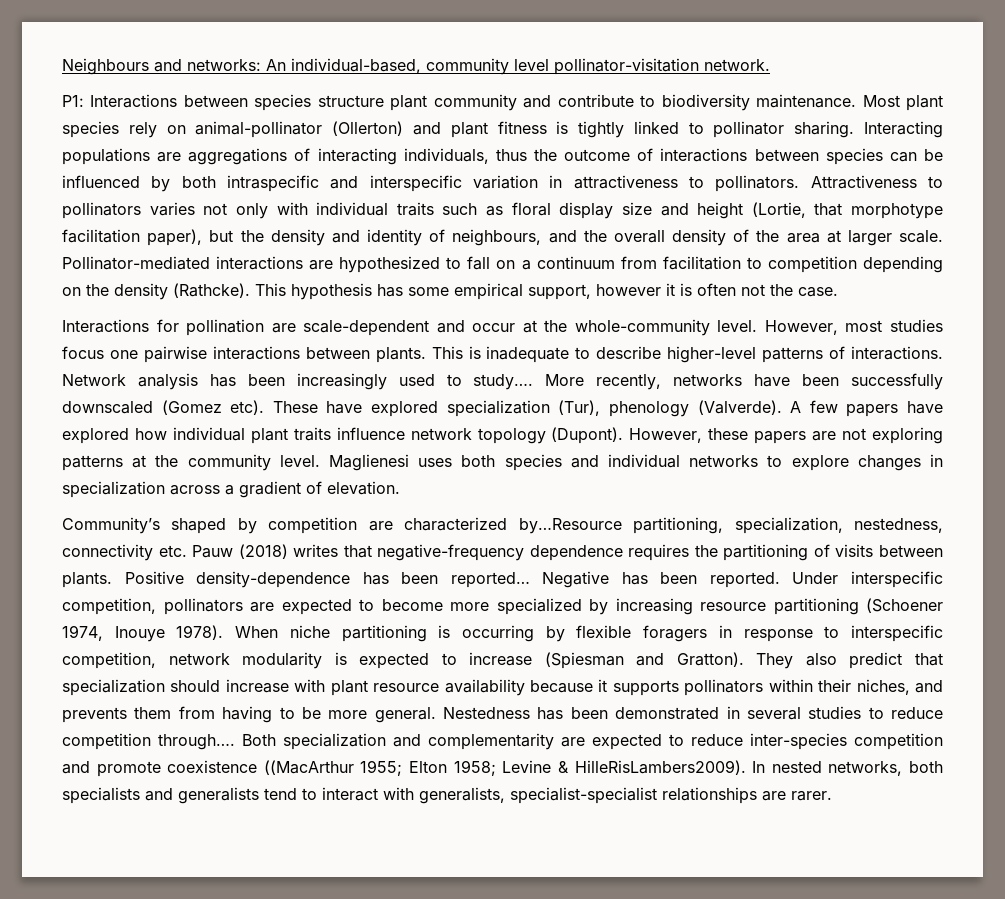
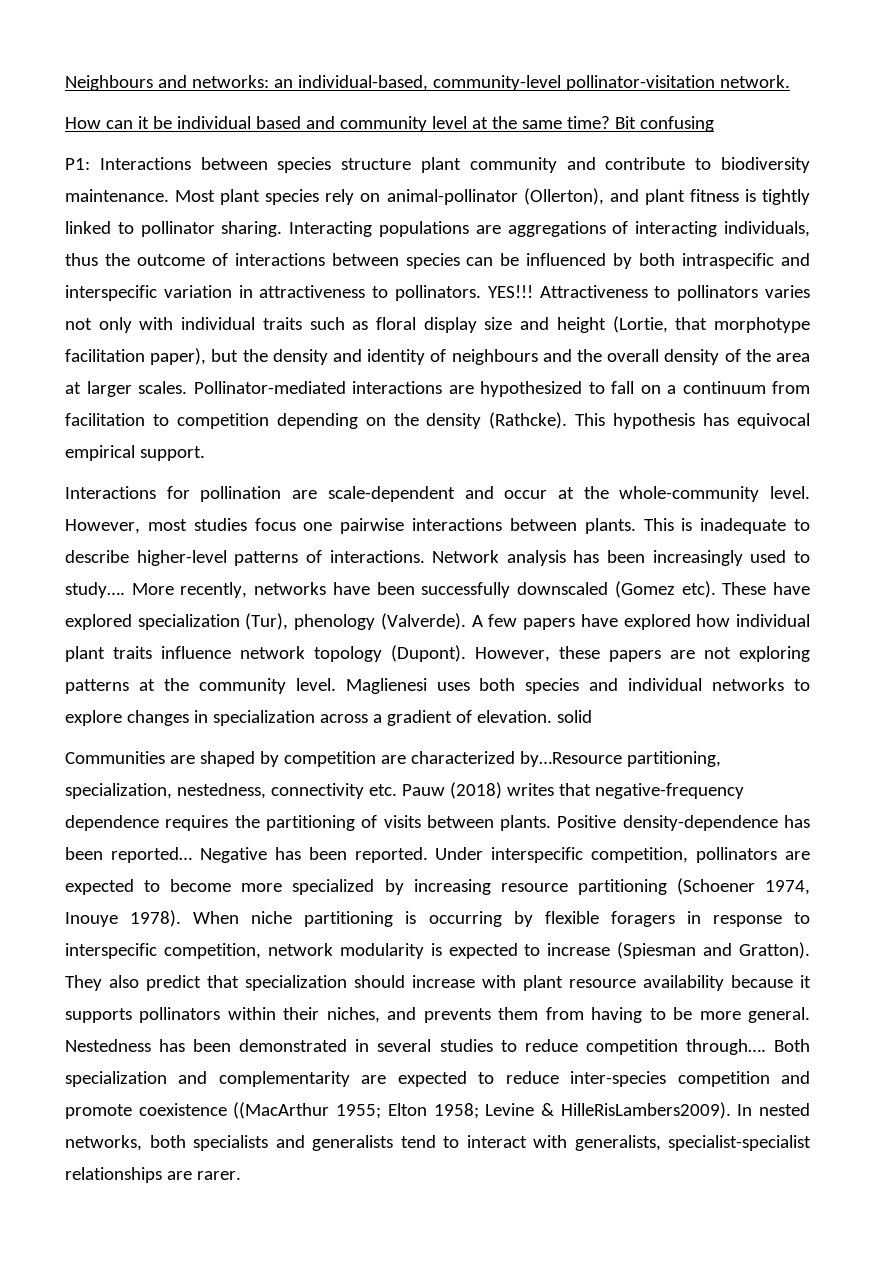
[266,58,770,75] An individual-based, community level pollinator-visitation network. -> [273,75,790,91] [65,116,714,132] an individual-based, community-level pollinator-visitation network. // How can it be individual based and community level at the same time? Bit confusing
[332,121,404,136] (Ollerton) -> [523,188,604,205] (Ollerton),
(800, 183) none -> [487,285,533,298] YES!!!
[452,229,542,246] neighbours, -> [451,349,538,365] neighbours
[898,230,943,243] scale. -> [138,381,187,394] scales.
[408,283,838,300] some empirical support, however it is often not the case. -> [736,413,810,429] [65,445,205,461] equivocal empirical support.
[62,517,160,534] // Community’s -> [556,710,592,723] [65,751,195,764] solid // Communities are

